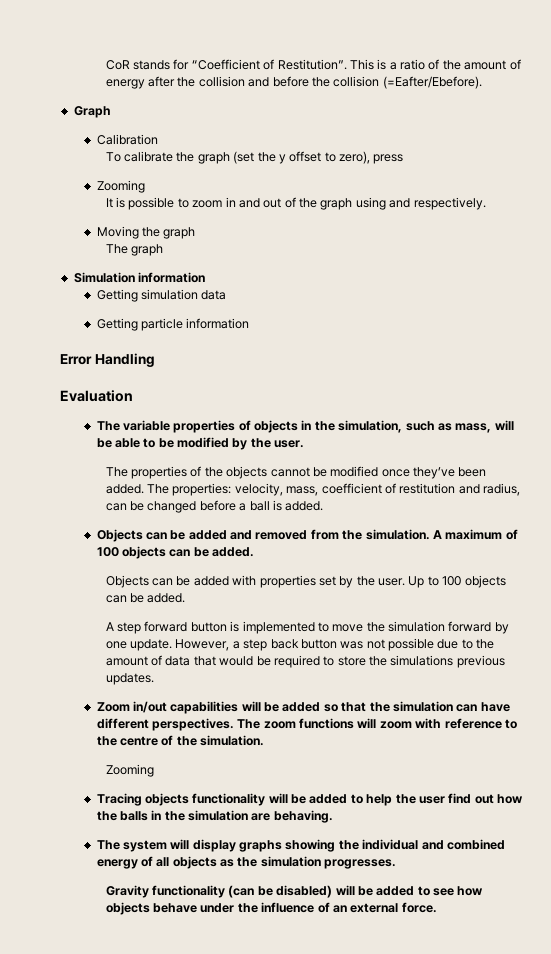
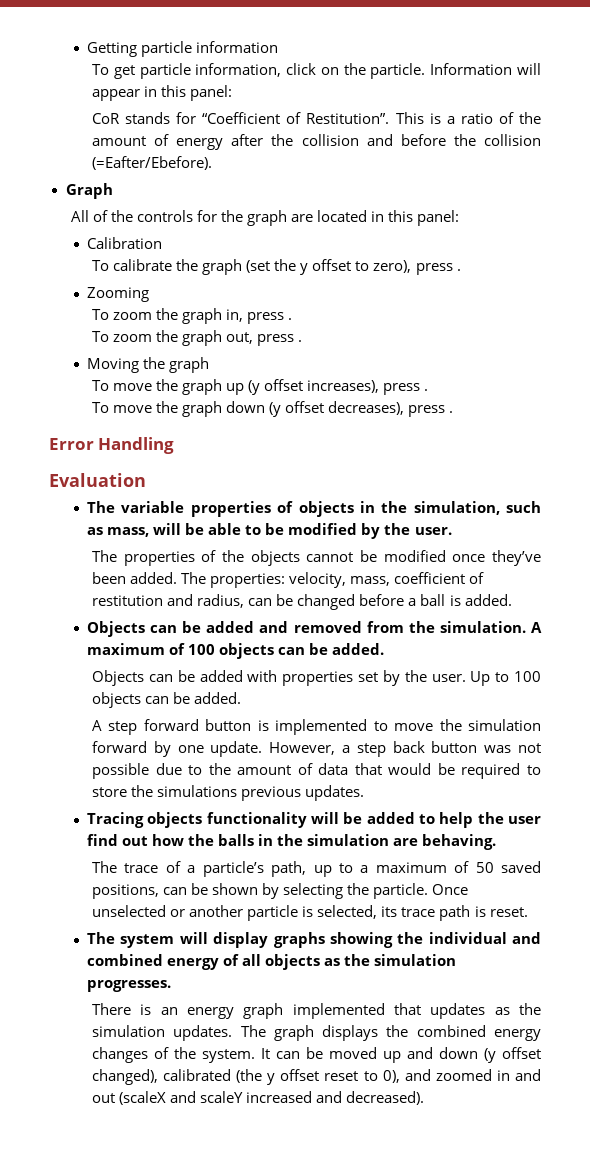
(105, 65) none -> [87,41,279,57] [92,63,541,79] [92,85,233,101] Getting particle information // To get particle information, click on the particle. Information will appear in this panel: //
(111, 112) none -> [70,210,460,226] // All of the controls for the graph are located in this panel:
[96,180,145,193] [105,197,486,210] [96,226,196,239] [105,244,164,256] [73,272,206,283] [96,289,227,302] [96,318,250,331] // Zooming // It is possible to zoom in and out of the graph using and respectively. // Moving the graph // The graph // Simulation information // Getting simulation data // Getting particle information -> [456,269,461,271] [87,287,150,302] [92,308,293,324] [92,330,303,346] [87,357,210,373] [92,379,429,395] [92,401,454,417] . // Zooming // To zoom the graph in, press . // To zoom the graph out, press . // Moving the graph // To move the graph up (y offset increases), press . // To move the graph down (y offset decreases), press .
[96,701,510,714] [96,718,517,731] [96,735,265,746] [105,764,154,777] // Zoom in/out capabilities will be added so that the simulation can have different perspectives. The zoom functions will zoom with reference to the centre of the simulation. // Zooming -> (365, 793) none
(333, 816) none -> [92,861,542,877] [92,883,469,899] [92,905,528,921] // The trace of a particle’s path, up to a maximum of 50 saved positions, can be shown by selecting the particle. Once unselected or another particle is selected, its trace path is reset.
[105,885,484,898] [105,902,437,915] Gravity functionality (can be disabled) will be added to see how objects behave under the influence of an external force. -> [92,1003,541,1019] [92,1025,542,1041] [92,1047,541,1063] [92,1069,542,1085] [92,1091,425,1105] There is an energy graph implemented that updates as the simulation updates. The graph displays the combined energy changes of the system. It can be moved up and down (y offset changed), calibrated (the y offset reset to 0), and zoomed in and out (scaleX and scaleY increased and decreased).

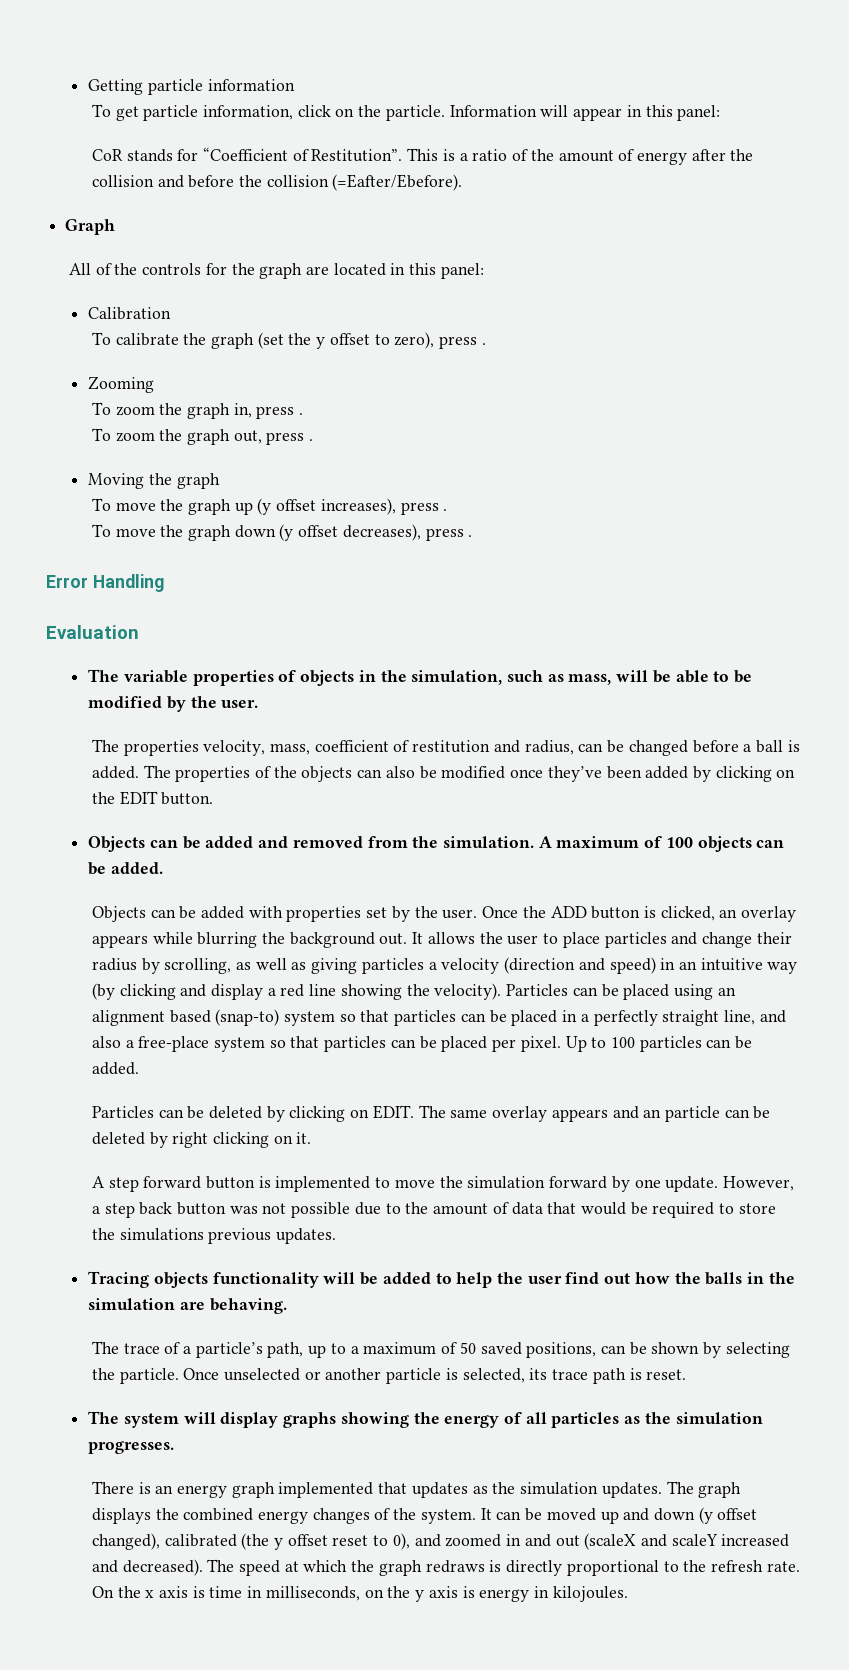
[201,550,541,566] [92,572,286,588] of the objects cannot be modified once they’ve been added. The properties: -> (199, 748) none
(512, 600) none -> [143,765,796,782] [91,791,214,805] The properties of the objects can also be modified once they’ve been added by clicking on the EDIT button.
(466, 678) none -> [482,906,797,922] [91,932,792,948] [91,957,798,974] [91,983,736,1000] [91,1009,786,1026] [91,1036,561,1052] Once the ADD button is clicked, an overlay appears while blurring the background out. It allows the user to place particles and change their radius by scrolling, as well as giving particles a velocity (direction and speed) in an intuitive way (by clicking and display a red line showing the velocity). Particles can be placed using an alignment based (snap-to) system so that particles can be placed in a perfectly straight line, and also a free-place system so that particles can be placed per pixel.
[92,692,242,708] objects can be added. -> [639,1036,753,1052] [91,1062,139,1075] [91,1105,771,1122] [91,1132,312,1148] particles can be added. // Particles can be deleted by clicking on EDIT. The same overlay appears and an particle can be deleted by right clicking on it.
[428,932,542,944] [87,954,164,966] individual and combined -> (440, 1418) none
[265,954,321,970] objects -> [551,1412,620,1428] particles
(425, 1098) none -> [207,1559,800,1576] [91,1586,628,1602] The speed at which the graph redraws is directly proportional to the refresh rate. On the x axis is time in milliseconds, on the y axis is energy in kilojoules.

